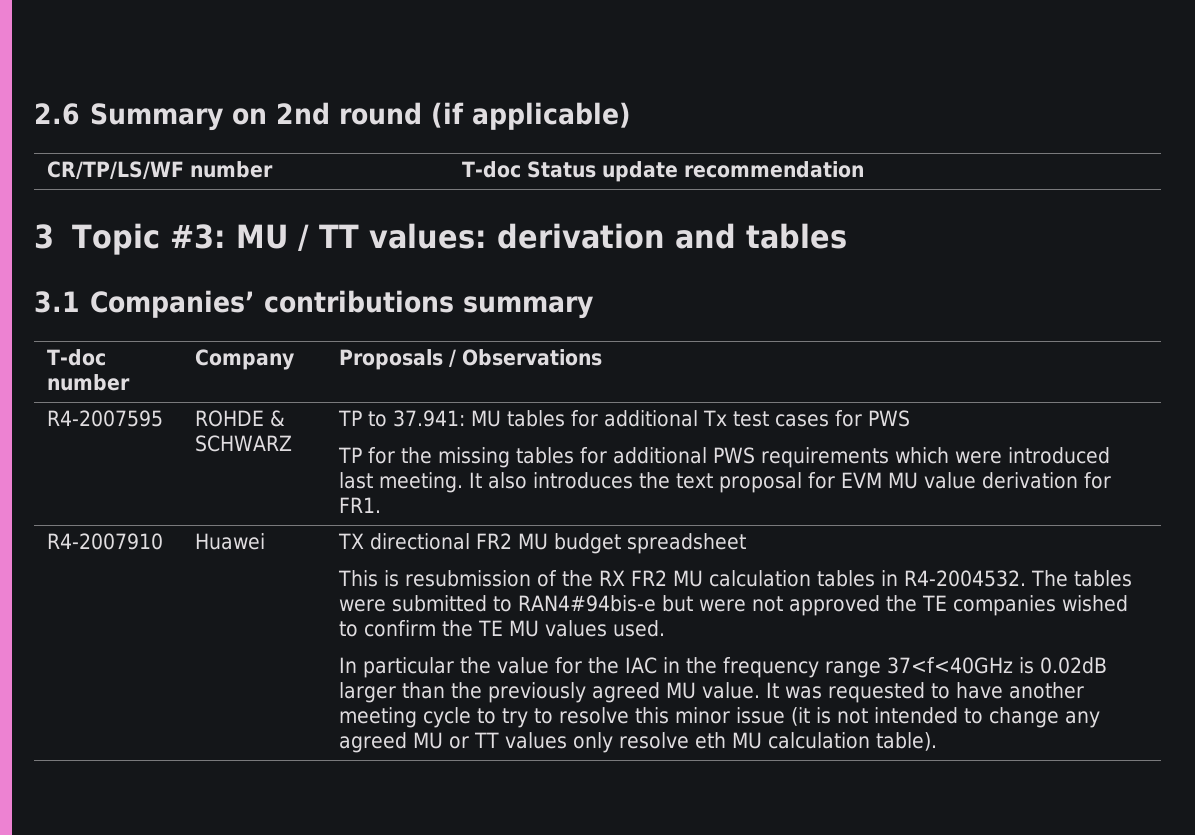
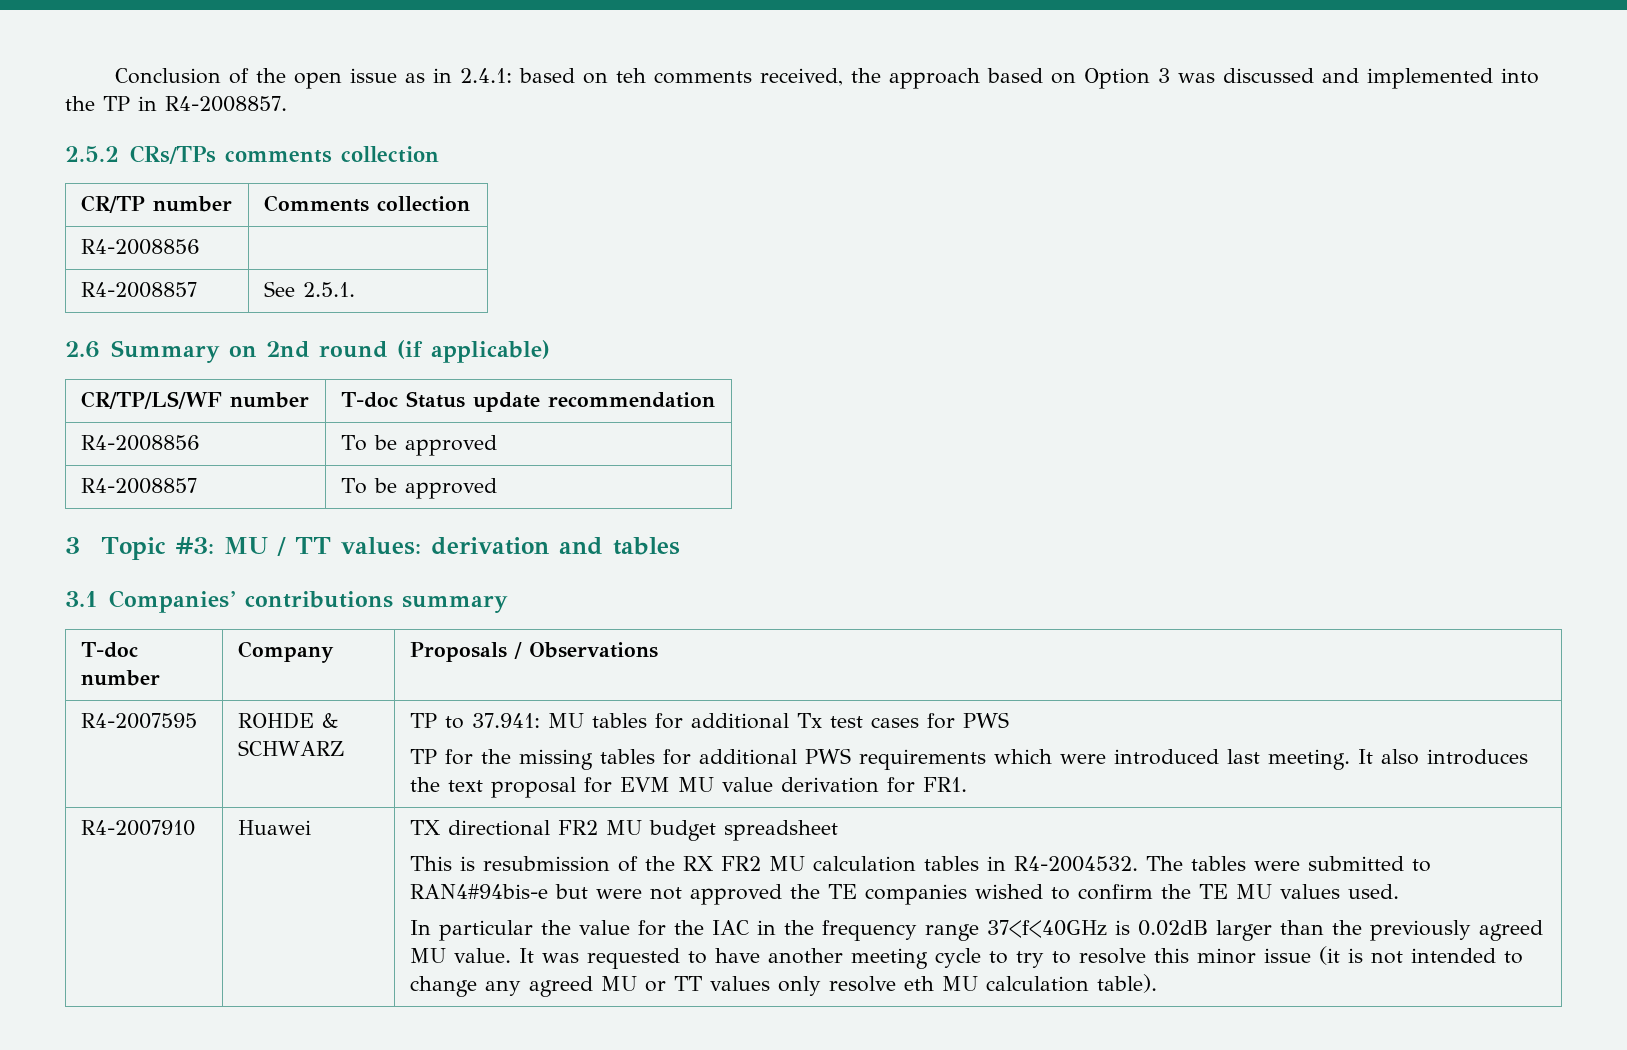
(34, 114) none -> [115,68,1540,89] [65,96,287,112] [65,145,439,164] [81,195,233,213] [264,195,471,212] [81,239,201,255] [81,282,198,298] [264,281,356,297] Conclusion of the open issue as in 2.4.1: based on teh comments received, the approach based on Option 3 was discussed and implemented into the TP in R4-2008857. // 2.5.2 CRs/TPs comments collection // CR/TP number | Comments collection // R4-2008856 | // R4-2008857 | See 2.5.1. //
(864, 169) none -> [81,435,201,451] [341,435,498,456] [81,478,198,494] [341,478,498,499] // R4-2008856 | To be approved // R4-2008857 | To be approved

